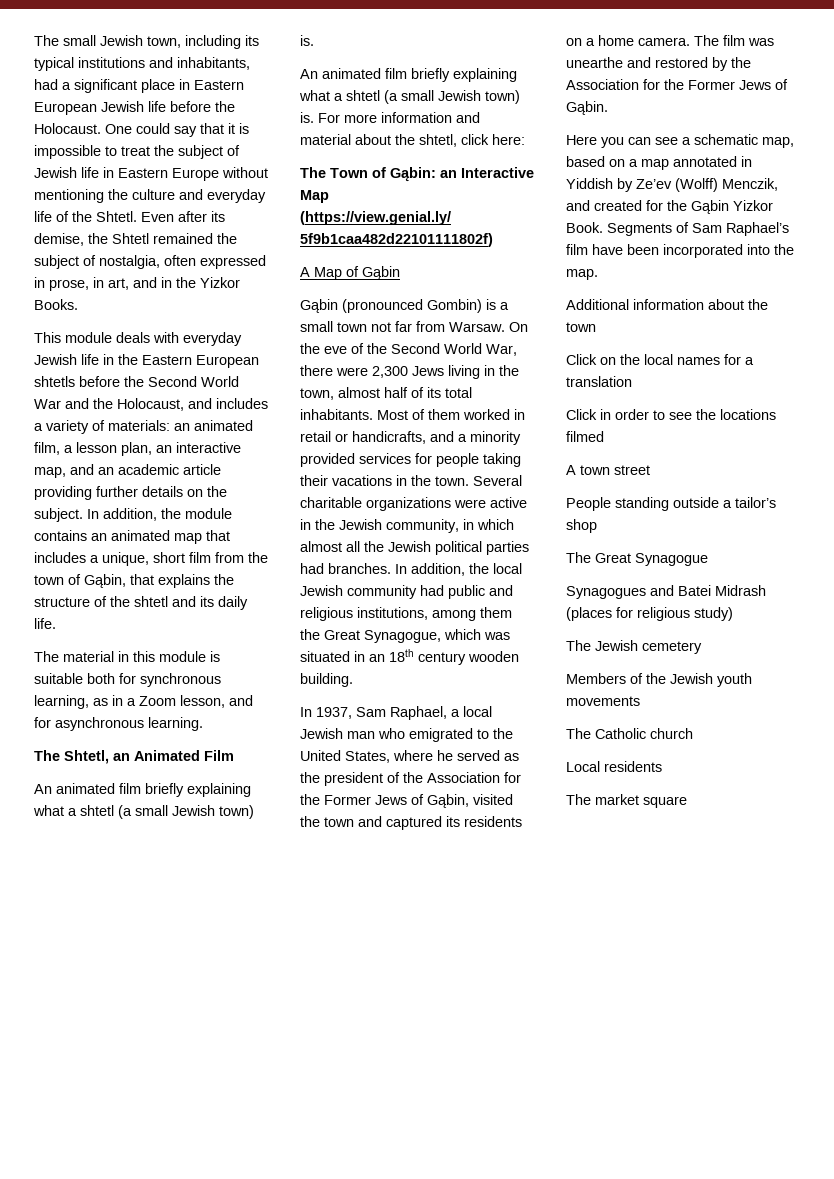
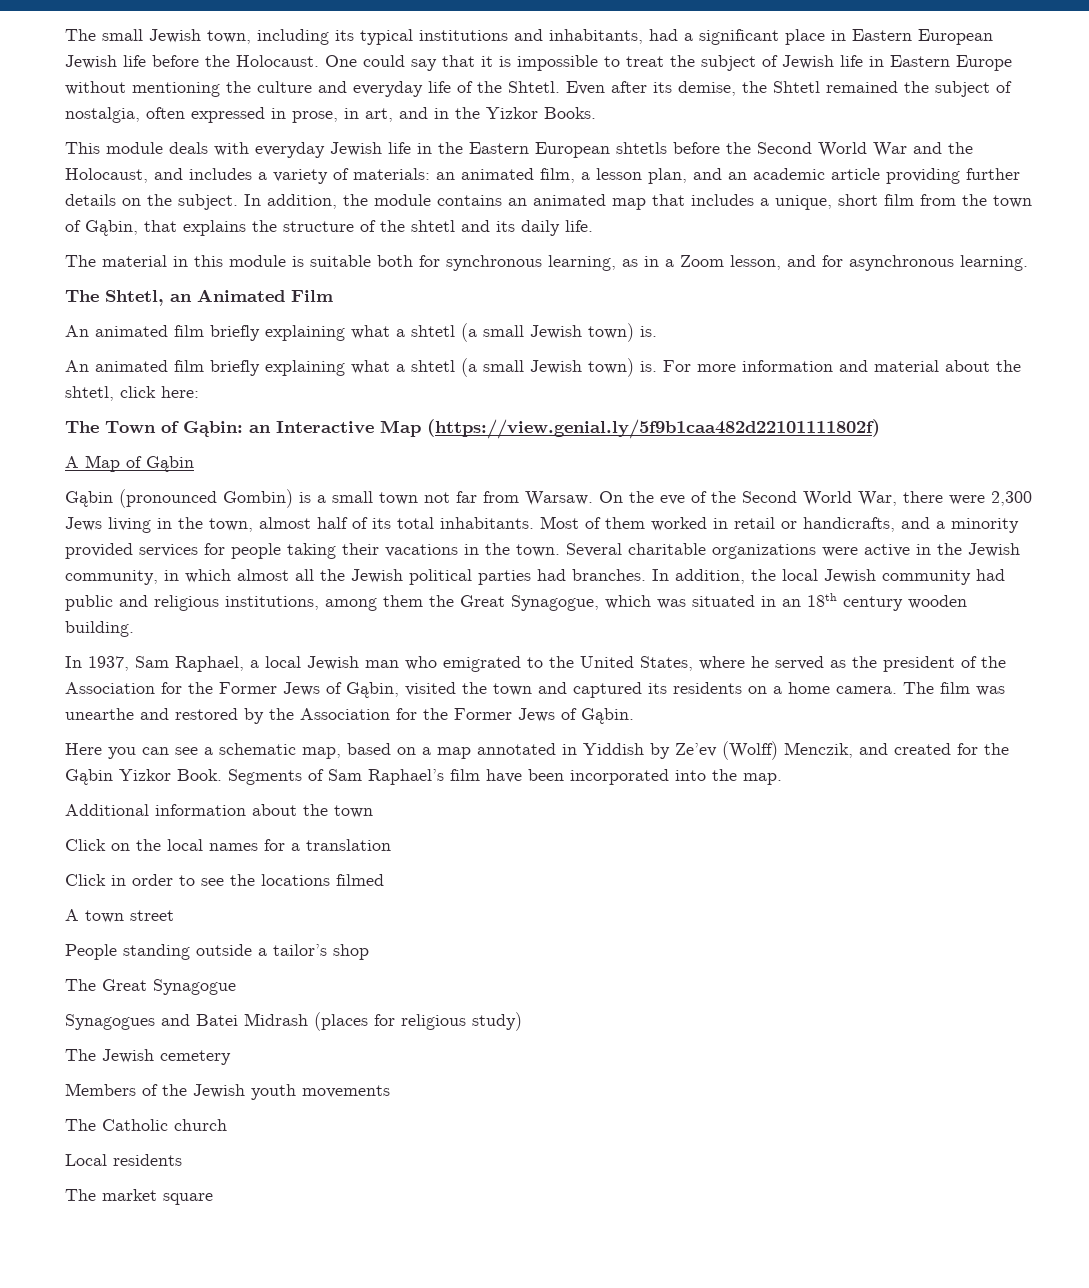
[156,442,241,453] [34,467,66,478] an interactive map, -> (687, 176) none

